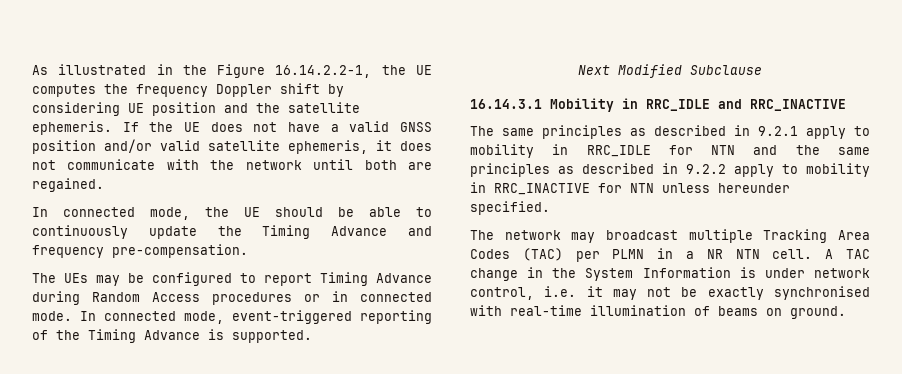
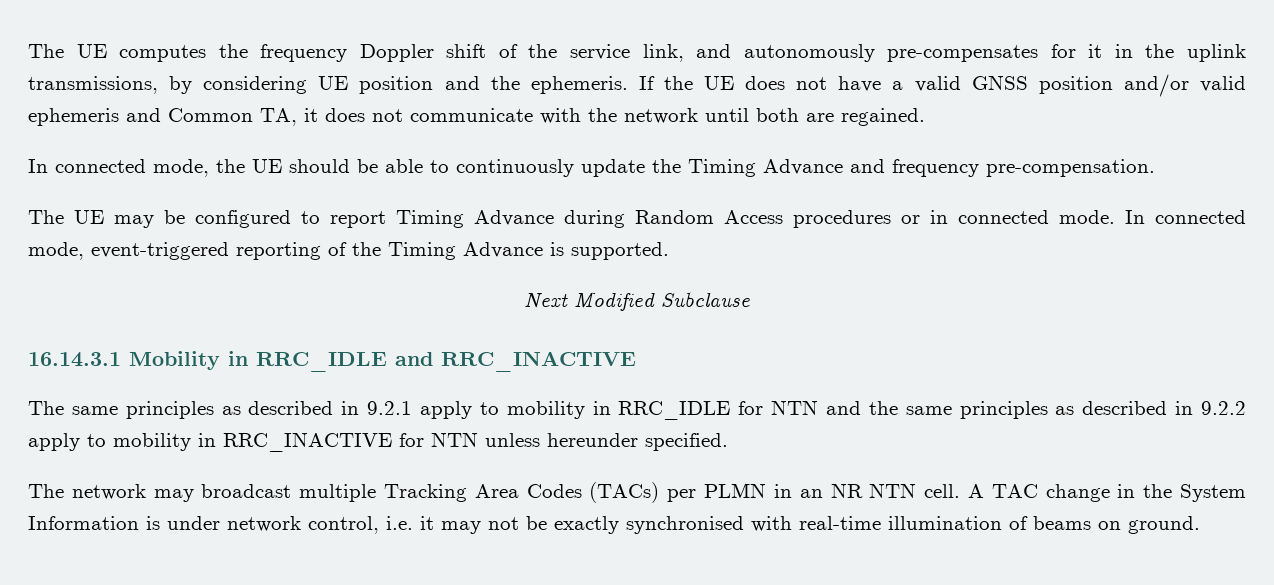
[32,64,406,78] As illustrated in the Figure 16.14.2.2-1, the -> [28,44,64,58] The
(320, 88) none -> [498,44,1247,62] [28,76,158,94] of the service link, and autonomously pre-compensates for it in the uplink transmissions,
[288,102,360,113] satellite -> (520, 83) none
[208,140,368,154] satellite ephemeris, -> [28,108,297,126] ephemeris and Common TA,
[64,273,88,283] UEs -> [74,210,104,224] UE
[522,248,563,261] (TAC) -> [589,482,660,503] (TACs)
[686,251,694,259] a -> [799,489,823,498] an

